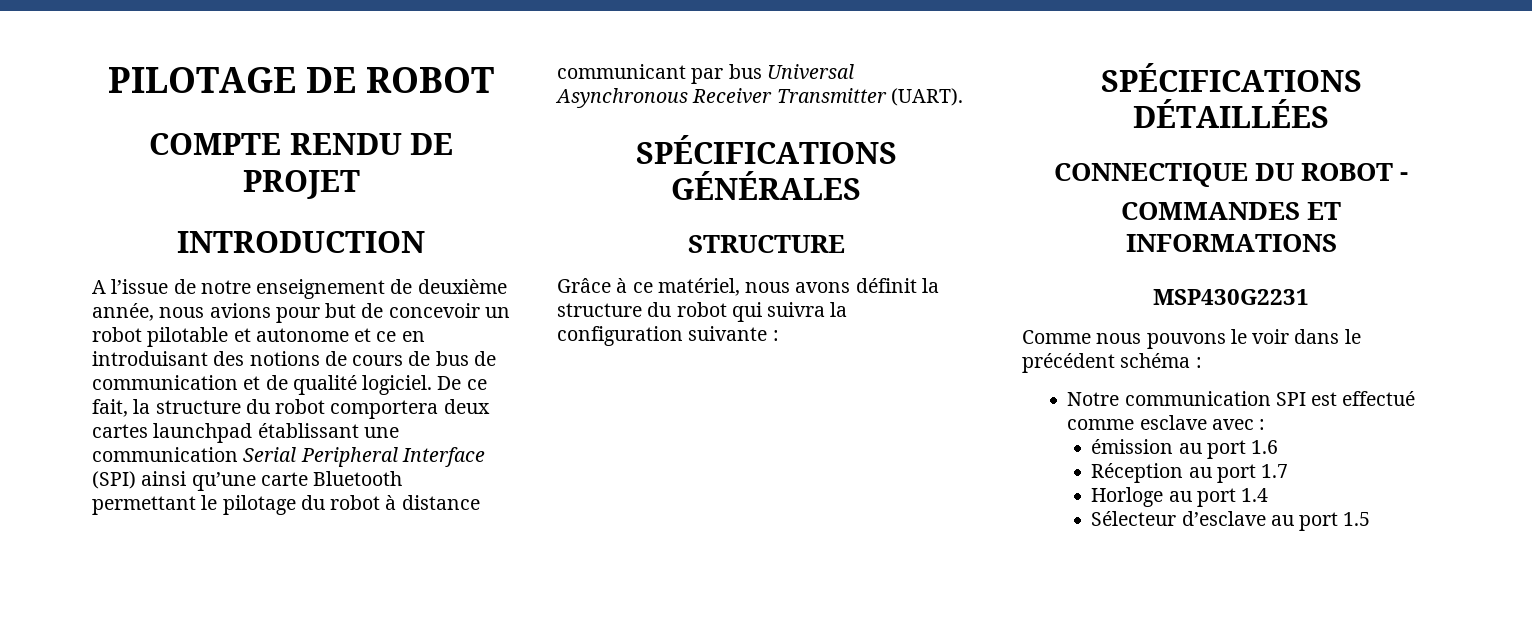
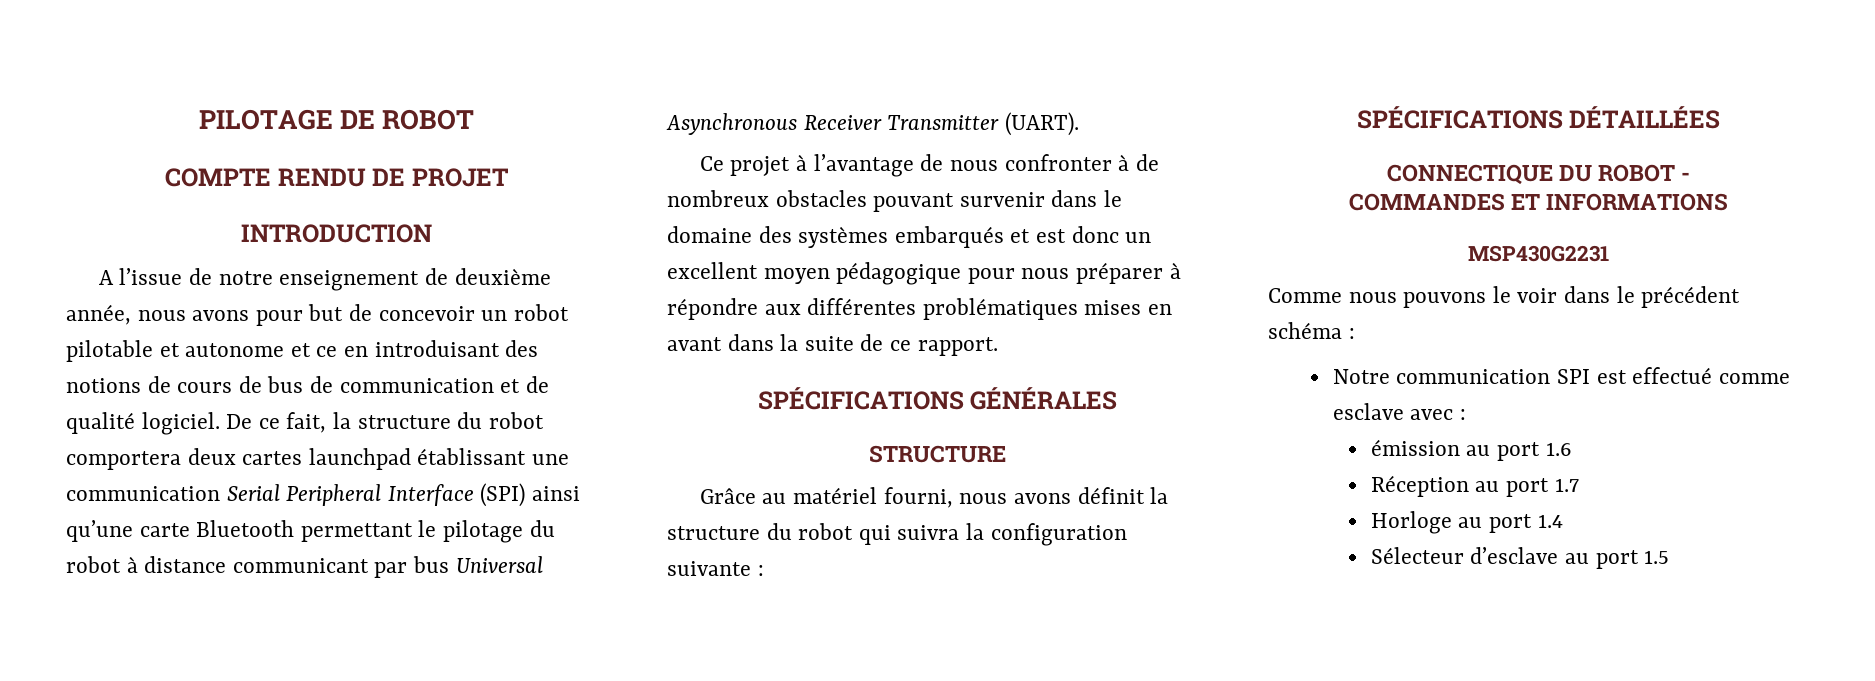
[209,303,271,318] avions -> [192,310,250,321] avons
(963, 97) none -> [699,154,1159,177] [667,190,1123,212] [667,226,1152,248] [667,262,1181,285] [667,298,1173,320] [667,334,998,356] // Ce projet à l’avantage de nous confronter à de nombreux obstacles pouvant survenir dans le domaine des systèmes embarqués et est donc un excellent moyen pédagogique pour nous préparer à répondre aux différentes problématiques mises en avant dans la suite de ce rapport.
[616,278,740,296] à ce matériel, -> [762,487,953,508] au matériel fourni,

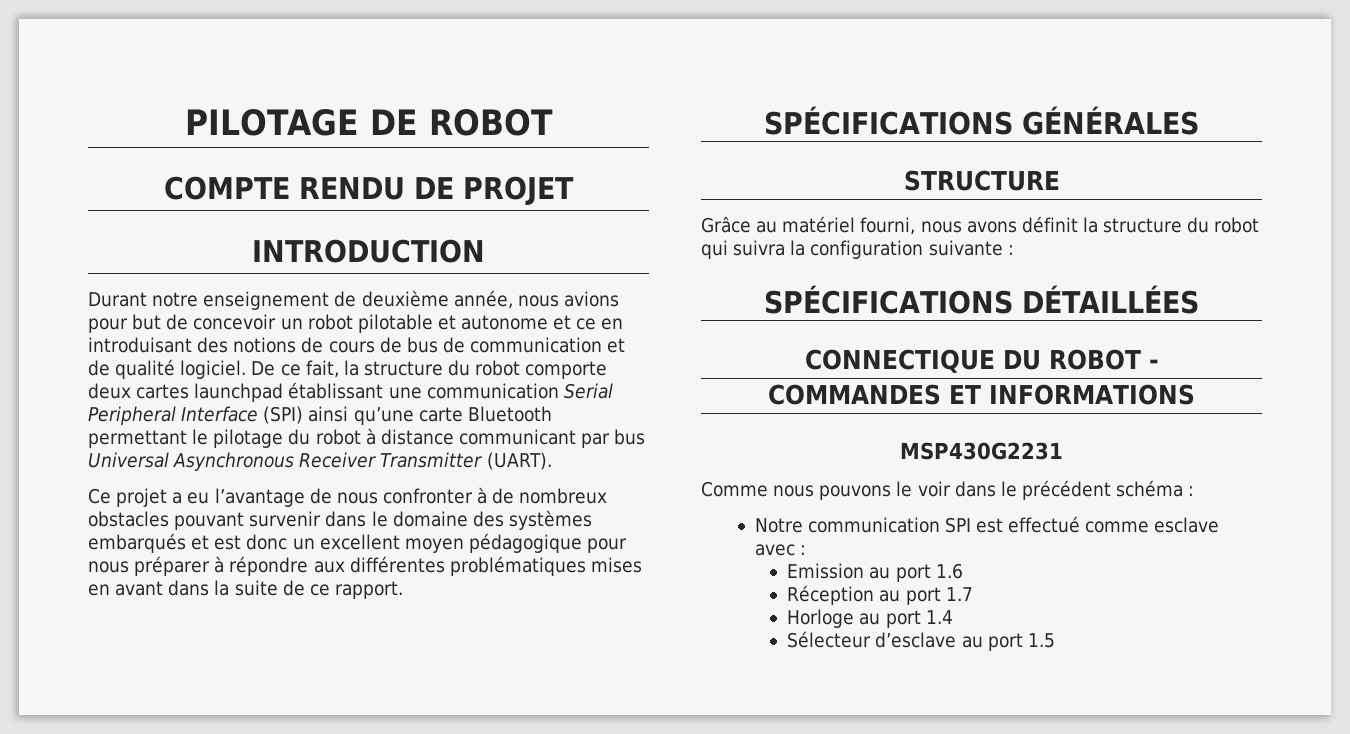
[98,268,213,285] A l’issue de -> [88,292,147,307] Durant
[192,310,250,321] avons -> [563,291,619,307] avions
[66,451,181,470] comportera -> [525,361,608,379] comporte
[796,154,808,171] à -> [172,492,210,504] a eu
[1370,439,1460,456] émission -> [787,563,865,579] Emission

